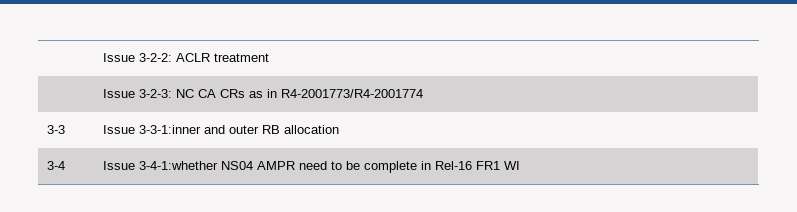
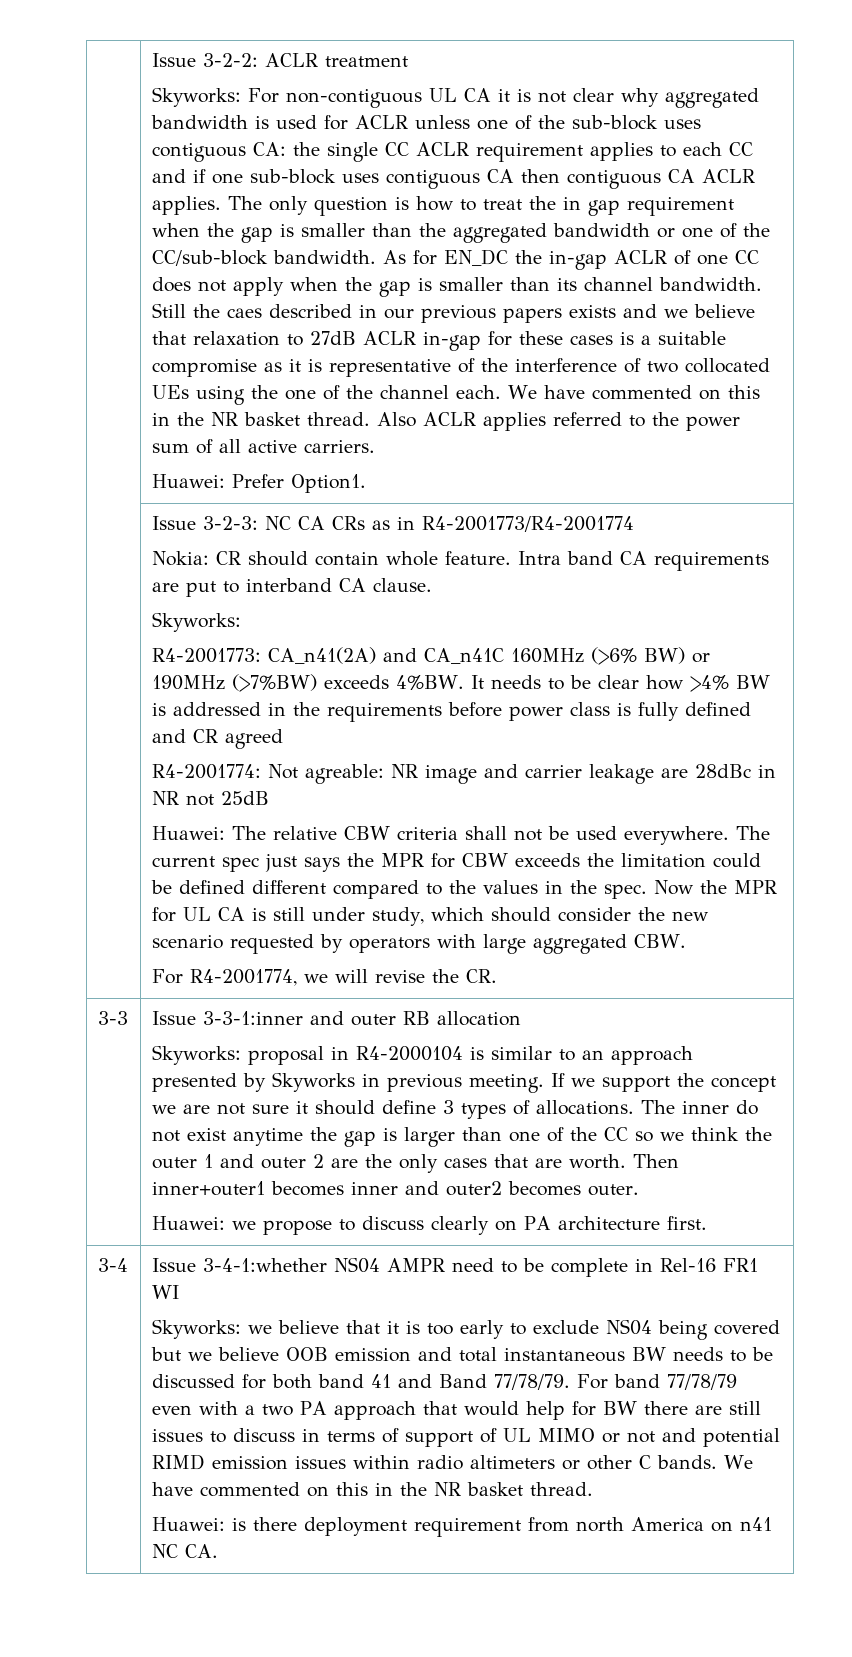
(270, 57) none -> [151,87,759,108] [150,115,701,130] [151,142,753,162] [151,169,755,189] [151,196,734,216] [151,223,770,243] [151,249,759,270] [151,277,762,297] [151,303,755,323] [151,331,726,351] [151,358,770,377] [151,385,760,405] [151,412,740,431] [151,439,375,454] [151,474,366,493] // Skyworks: For non-contiguous UL CA it is not clear why aggregated bandwidth is used for ACLR unless one of the sub-block uses contiguous CA: the single CC ACLR requirement applies to each CC and if one sub-block uses contiguous CA then contiguous CA ACLR applies. The only question is how to treat the in gap requirement when the gap is smaller than the aggregated bandwidth or one of the CC/sub-block bandwidth. As for EN_DC the in-gap ACLR of one CC does not apply when the gap is smaller than its channel bandwidth. Still the caes described in our previous papers exists and we believe that relaxation to 27dB ACLR in-gap for these cases is a suitable compromise as it is representative of the interference of two collocated UEs using the one of the channel each. We have commented on this in the NR basket thread. Also ACLR applies referred to the power sum of all active carriers. // Huawei: Prefer Option1.
(424, 93) none -> [151,551,769,571] [151,578,432,597] [151,612,241,632] [151,647,710,665] [151,674,770,692] [151,702,751,722] [151,729,283,749] [151,764,776,784] [151,791,269,806] [151,826,770,845] [151,853,761,872] [150,880,777,899] [151,907,709,926] [151,934,686,954] [151,969,497,986] // Nokia: CR should contain whole feature. Intra band CA requirements are put to interband CA clause. // Skyworks: // R4-2001773: CA_n41(2A) and CA_n41C 160MHz (>6% BW) or 190MHz (>7%BW) exceeds 4%BW. It needs to be clear how >4% BW is addressed in the requirements before power class is fully defined and CR agreed // R4-2001774: Not agreable: NR image and carrier leakage are 28dBc in NR not 25dB // Huawei: The relative CBW criteria shall not be used everywhere. The current spec just says the MPR for CBW exceeds the limitation could be defined different compared to the values in the spec. Now the MPR for UL CA is still under study, which should consider the new scenario requested by operators with large aggregated CBW. // For R4-2001774, we will revise the CR.
(340, 129) none -> [151,1045,693,1065] [151,1072,776,1093] [151,1100,758,1119] [151,1127,772,1147] [151,1154,679,1173] [151,1181,639,1196] [151,1216,707,1235] // Skyworks: proposal in R4-2000104 is similar to an approach presented by Skyworks in previous meeting. If we support the concept we are not sure it should define 3 types of allocations. The inner do not exist anytime the gap is larger than one of the CC so we think the outer 1 and outer 2 are the only cases that are worth. Then inner+outer1 becomes inner and outer2 becomes outer. // Huawei: we propose to discuss clearly on PA architecture first.
(521, 165) none -> [151,1319,780,1340] [150,1347,773,1362] [151,1374,737,1390] [151,1401,761,1420] [151,1428,780,1447] [151,1454,753,1470] [151,1482,593,1497] [151,1517,772,1537] [151,1544,218,1558] // Skyworks: we believe that it is too early to exclude NS04 being covered but we believe OOB emission and total instantaneous BW needs to be discussed for both band 41 and Band 77/78/79. For band 77/78/79 even with a two PA approach that would help for BW there are still issues to discuss in terms of support of UL MIMO or not and potential RIMD emission issues within radio altimeters or other C bands. We have commented on this in the NR basket thread. // Huawei: is there deployment requirement from north America on n41 NC CA.

